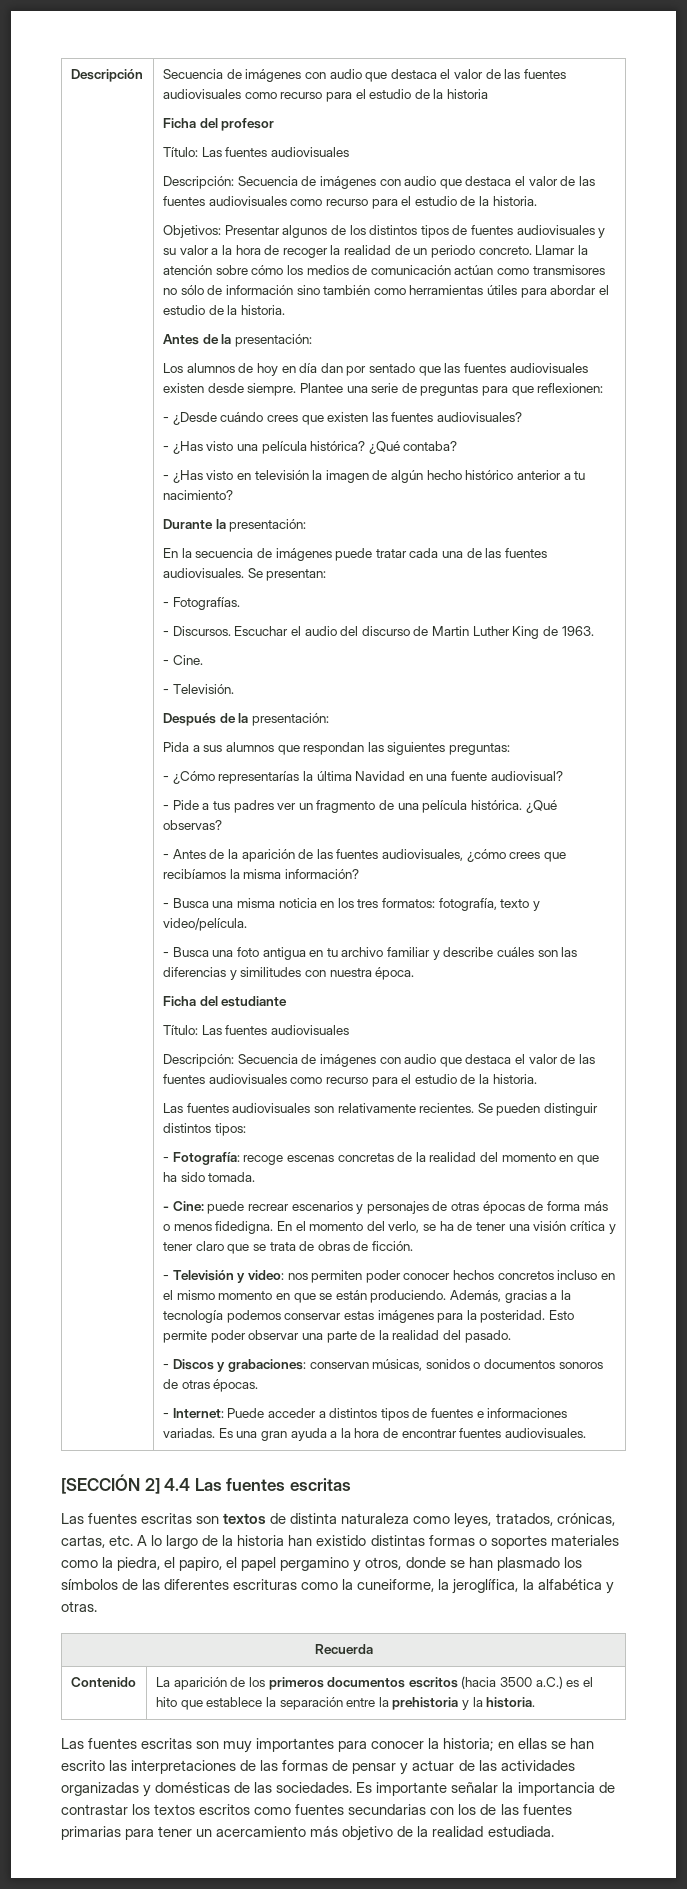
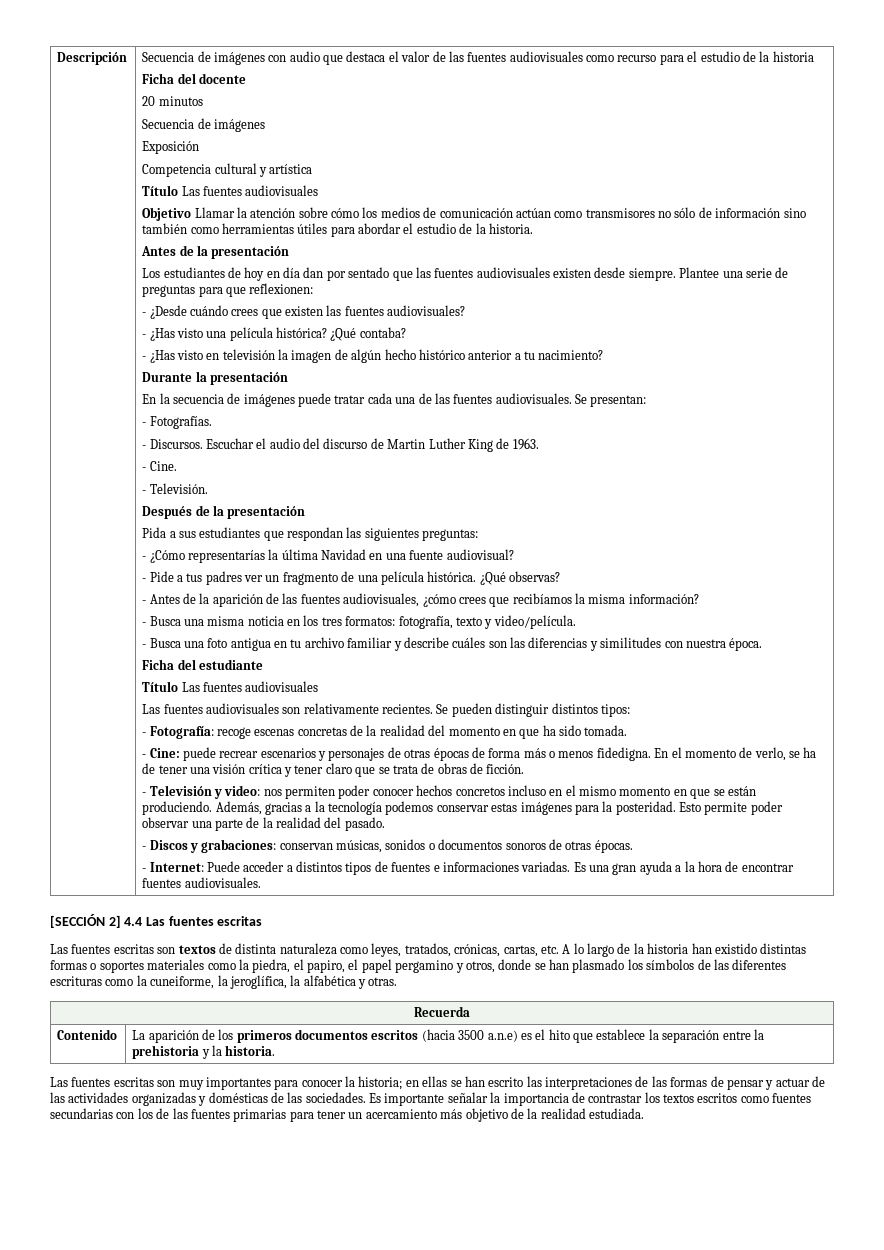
[221,118,275,131] [162,147,349,157] [162,176,596,189] [162,196,537,209] [162,225,606,238] [162,245,532,258] profesor // Título: Las fuentes audiovisuales // Descripción: Secuencia de imágenes con audio que destaca el valor de las fuentes audiovisuales como recurso para el estudio de la historia. // Objetivos: Presentar algunos de los distintos tipos de fuentes audiovisuales y su valor a la hora de recoger la realidad de un periodo concreto. -> [198,73,246,84] [142,96,203,106] [142,118,265,132] [142,141,200,154] [142,163,313,177] [142,185,319,196] [142,207,192,221] docente // 20 minutos // Secuencia de imágenes // Exposición // Competencia cultural y artística // Título Las fuentes audiovisuales // Objetivo
[234,334,312,347] presentación: -> [211,246,290,259] presentación
[186,363,235,373] alumnos -> [163,267,225,278] estudiantes
[229,519,307,532] presentación: -> [209,372,288,385] presentación
[251,713,329,726] presentación: -> [227,506,306,519] presentación
[225,742,274,752] alumnos -> [199,527,261,538] estudiantes
[162,1025,349,1035] [162,1054,596,1067] [162,1074,537,1087] Título: Las fuentes audiovisuales // Descripción: Secuencia de imágenes con audio que destaca el valor de las fuentes audiovisuales como recurso para el estudio de la historia. -> [142,681,319,692] Título Las fuentes audiovisuales
[366,1221,385,1231] del -> [739,747,753,758] de
[535,1676,563,1689] a.C.) -> [487,1030,518,1042] a.n.e)

